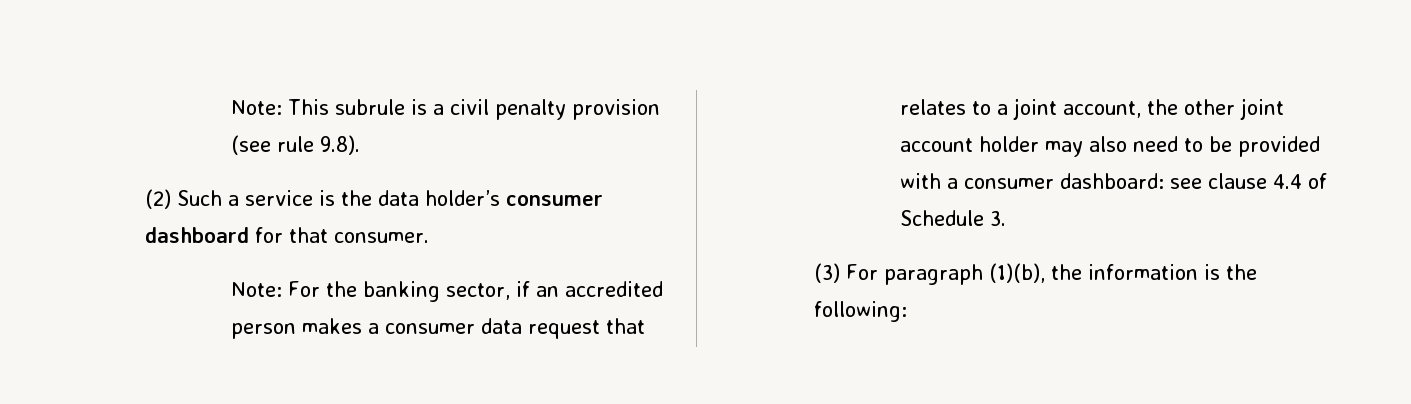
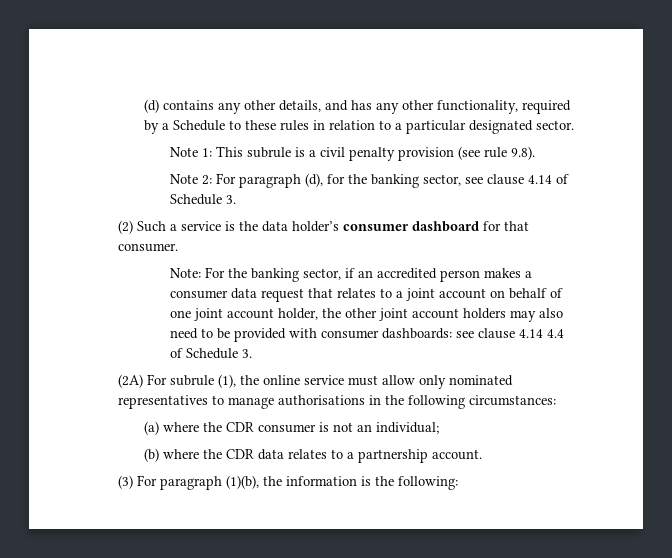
[231,100,283,115] Note: -> [144,99,572,114] [144,120,575,134] [169,147,212,157] (d) contains any other details, and has any other functionality, required by a Schedule to these rules in relation to a particular designated sector. // Note 1:
(361, 145) none -> [169,173,569,188] [169,194,236,205] // Note 2: For paragraph (d), for the banking sector, see clause 4.14 of Schedule 3.
[1063,101,1142,118] account, -> [438,288,563,299] [169,308,318,321] account on behalf of one joint account holder,
[979,136,1040,152] holder -> [462,308,506,319] holders
[947,173,1268,189] a consumer dashboard: see clause -> [320,328,543,339] consumer dashboards: see clause 4.14
(1007, 218) none -> [118,374,514,389] [118,395,557,409] [144,421,440,435] [144,448,483,463] // (2A) For subrule (1), the online service must allow only nominated representatives to manage authorisations in the following circumstances: // (a) where the CDR consumer is not an individual; // (b) where the CDR data relates to a partnership account.

